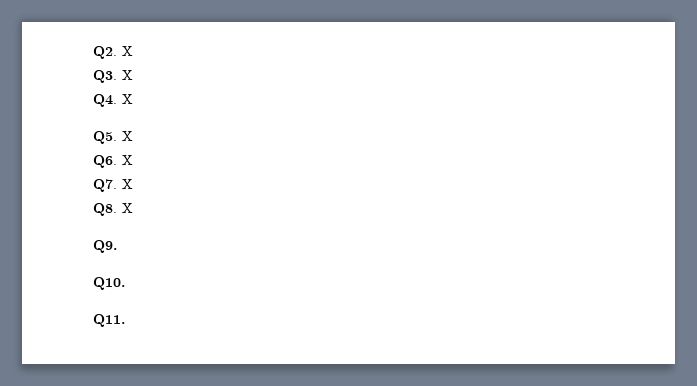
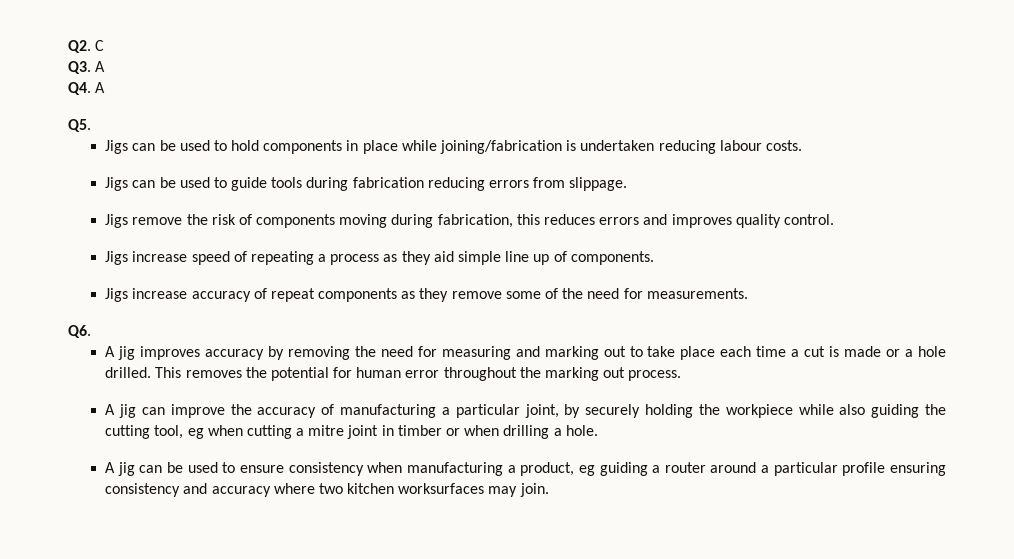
[122,46,133,56] X -> [95,40,105,51] C
[122,70,133,80] X -> [95,61,106,72] A
[122,94,133,104] X -> [95,82,106,93] A
[122,131,133,141] [93,155,133,168] [93,179,133,192] [93,203,133,216] [93,240,117,253] [93,277,125,290] [93,314,125,327] X // Q6. X // Q7. X // Q8. X // Q9. // Q10. // Q11. -> [105,140,802,154] [105,177,628,191] [105,214,834,228] [105,251,654,265] [105,288,748,302] [68,325,91,338] [105,346,946,360] [105,367,682,381] [105,404,947,418] [105,425,598,439] [105,462,947,476] [105,483,549,497] // Jigs can be used to hold components in place while joining/fabrication is undertaken reducing labour costs. // Jigs can be used to guide tools during fabrication reducing errors from slippage. // Jigs remove the risk of components moving during fabrication, this reduces errors and improves quality control. // Jigs increase speed of repeating a process as they aid simple line up of components. // Jigs increase accuracy of repeat components as they remove some of the need for measurements. // Q6. // A jig improves accuracy by removing the need for measuring and marking out to take place each time a cut is made or a hole drilled. This removes the potential for human error throughout the marking out process. // A jig can improve the accuracy of manufacturing a particular joint, by securely holding the workpiece while also guiding the cutting tool, eg when cutting a mitre joint in timber or when drilling a hole. // A jig can be used to ensure consistency when manufacturing a product, eg guiding a router around a particular profile ensuring consistency and accuracy where two kitchen worksurfaces may join.

